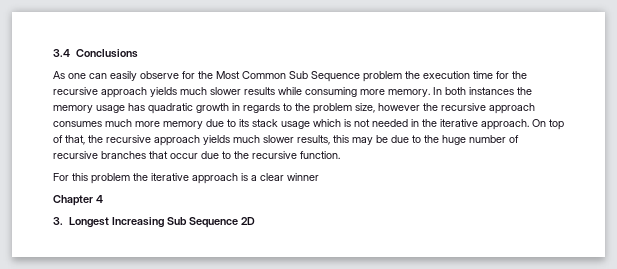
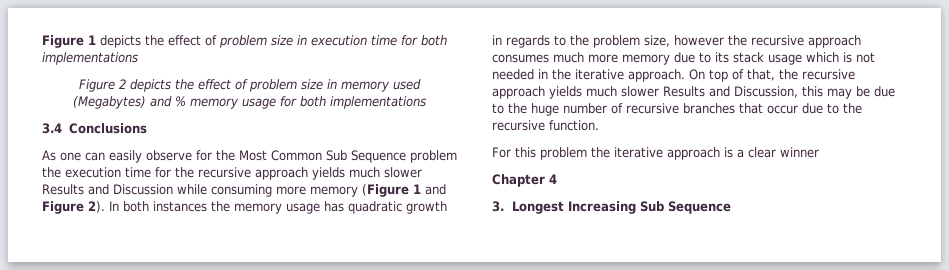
(53, 53) none -> [42,35,447,48] [42,52,138,65] [79,79,421,92] [73,96,426,109] Figure 1 depicts the effect of problem size in execution time for both implementations // Figure 2 depicts the effect of problem size in memory used (Megabytes) and % memory usage for both implementations //
[244,87,430,97] results while consuming more memory. -> [42,184,446,197] [42,201,105,214] Results and Discussion while consuming more memory (Figure 1 and Figure 2).
[297,135,330,145] results, -> [663,86,798,98] Results and Discussion,
[240,217,255,225] 2D -> (731, 207) none

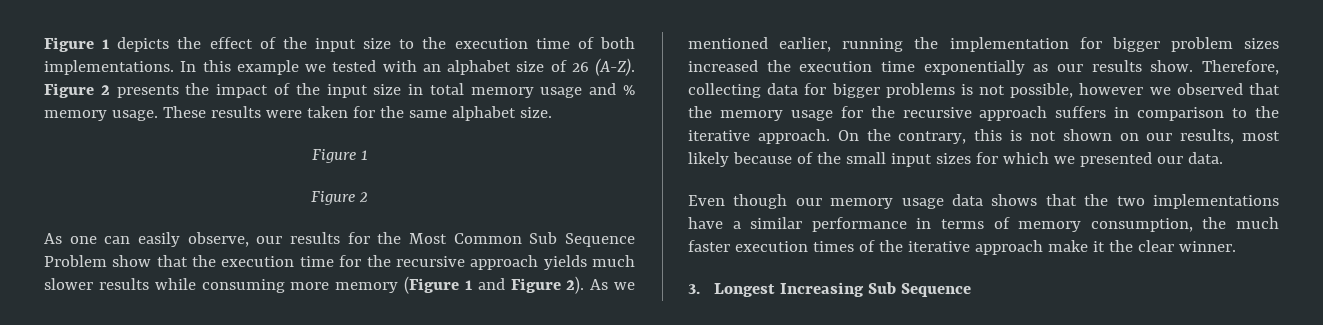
[219,35,447,48] [42,52,138,65] [79,79,421,92] [73,96,426,109] [42,123,147,134] problem size in execution time for both implementations // Figure 2 depicts the effect of problem size in memory used (Megabytes) and % memory usage for both implementations // 3.4 Conclusions -> [282,37,635,52] [44,58,635,76] [44,83,635,98] [44,106,552,121] [311,149,368,163] [311,191,368,205] the input size to the execution time of both implementations. In this example we tested with an alphabet size of 26 (A-Z). Figure 2 presents the impact of the input size in total memory usage and % memory usage. These results were taken for the same alphabet size. // Figure 1 // Figure 2
[146,150,192,161] observe -> [187,232,340,247] observe, our results
[410,150,457,163] problem -> [44,255,188,267] Problem show that
[42,184,173,195] Results and Discussion -> [98,278,149,290] results
[109,201,447,214] [492,35,861,48] [492,52,875,65] [492,69,855,82] [492,86,895,99] [492,103,862,116] [492,120,599,131] [492,147,819,160] [492,174,557,187] In both instances the memory usage has quadratic growth in regards to the problem size, however the recursive approach consumes much more memory due to its stack usage which is not needed in the iterative approach. On top of that, the recursive approach yields much slower Results and Discussion, this may be due to the huge number of recursive branches that occur due to the recursive function. // For this problem the iterative approach is a clear winner // Chapter 4 -> [590,279,635,290] [688,37,1279,52] [688,60,1279,75] [688,83,1280,98] [688,106,1279,121] [688,129,1280,144] [688,152,1223,167] [688,194,1279,209] [688,217,1279,232] [688,240,1236,255] As we mentioned earlier, running the implementation for bigger problem sizes increased the execution time exponentially as our results show. Therefore, collecting data for bigger problems is not possible, however we observed that the memory usage for the recursive approach suffers in comparison to the iterative approach. On the contrary, this is not shown on our results, most likely because of the small input sizes for which we presented our data. // Even though our memory usage data shows that the two implementations have a similar performance in terms of memory consumption, the much faster execution times of the iterative approach make it the clear winner.

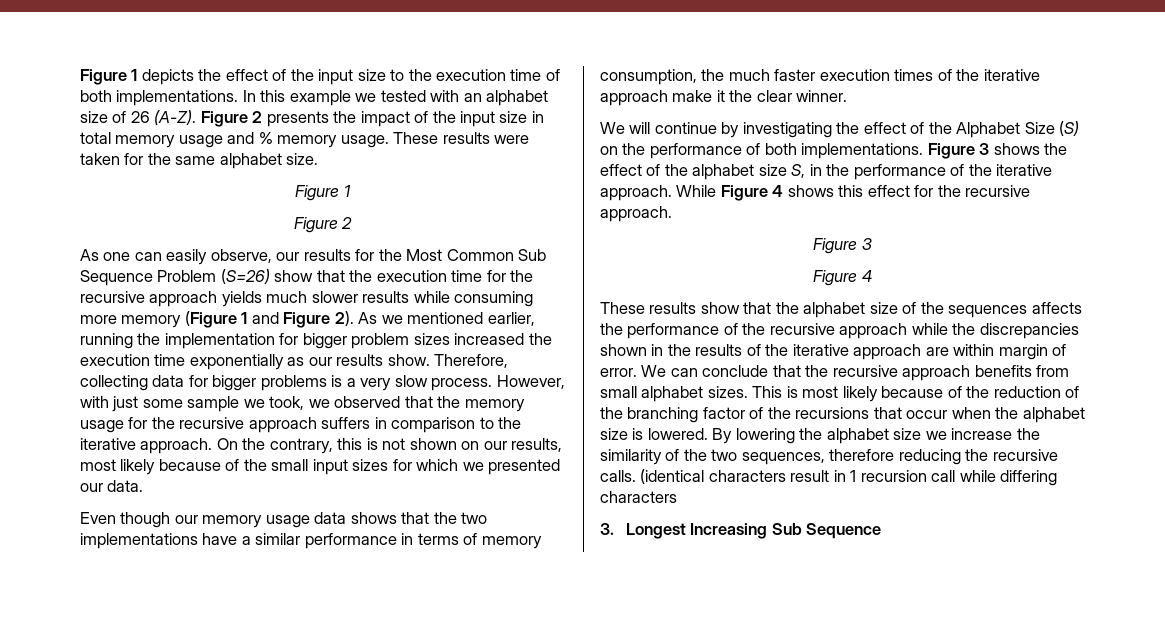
(107, 261) none -> [220,269,270,284] (S=26)
[979,83,1144,98] not possible, however -> [346,375,565,391] [80,396,305,412] a very slow process. However, with just some sample we took,
(1236, 246) none -> [600,121,1080,138] [600,143,1068,159] [600,164,1053,180] [600,185,1031,201] [600,206,672,222] [813,238,872,254] [813,270,872,286] [600,302,1082,318] [600,323,1079,339] [600,344,1067,360] [600,365,1070,381] [600,386,1080,402] [600,407,1085,423] [600,428,1040,444] [600,449,1058,465] [600,469,1058,486] [600,491,677,503] // We will continue by investigating the effect of the Alphabet Size (S) on the performance of both implementations. Figure 3 shows the effect of the alphabet size S, in the performance of the iterative approach. While Figure 4 shows this effect for the recursive approach. // Figure 3 // Figure 4 // These results show that the alphabet size of the sequences affects the performance of the recursive approach while the discrepancies shown in the results of the iterative approach are within margin of error. We can conclude that the recursive approach benefits from small alphabet sizes. This is most likely because of the reduction of the branching factor of the recursions that occur when the alphabet size is lowered. By lowering the alphabet size we increase the similarity of the two sequences, therefore reducing the recursive calls. (identical characters result in 1 recursion call while differing characters

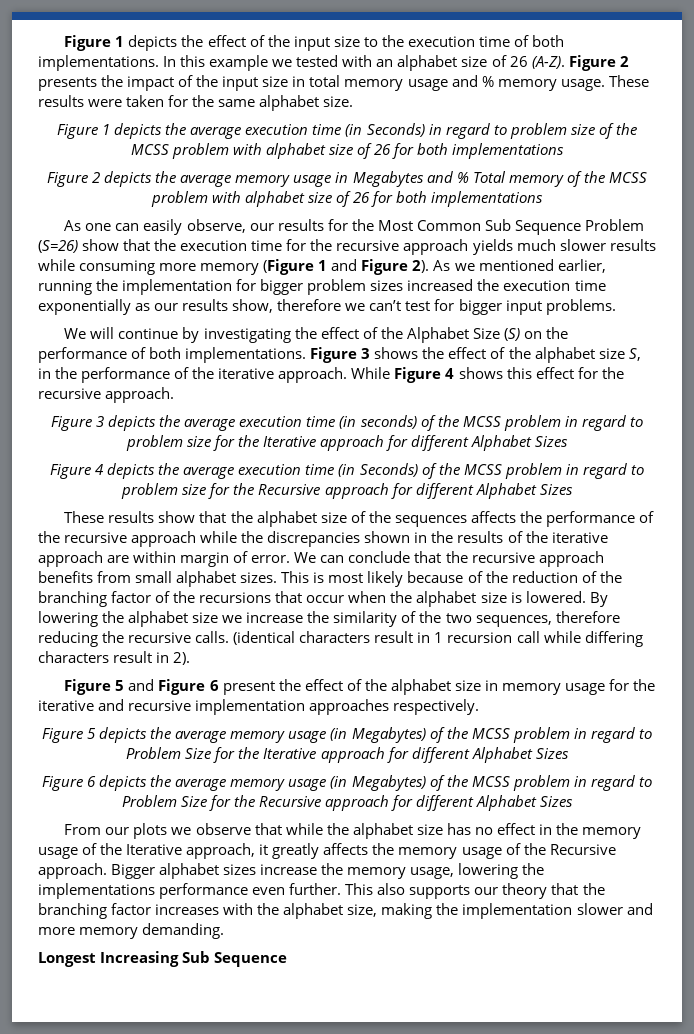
[293,217,353,233] // Figure 2 -> [114,123,637,139] [130,143,565,159] [47,171,647,187] [150,191,544,207] depicts the average execution time (in Seconds) in regard to problem size of the MCSS problem with alphabet size of 26 for both implementations // Figure 2 depicts the average memory usage in Megabytes and % Total memory of the MCSS problem with alphabet size of 26 for both implementations
[387,354,509,368] [80,375,565,391] [80,396,525,412] [80,417,522,433] [80,438,563,454] [80,459,561,475] [80,480,144,492] [80,512,488,528] [80,533,542,549] [600,69,1040,85] [600,90,848,106] show. Therefore, collecting data for bigger problems is a very slow process. However, with just some sample we took, we observed that the memory usage for the recursive approach suffers in comparison to the iterative approach. On the contrary, this is not shown on our results, most likely because of the small input sizes for which we presented our data. // Even though our memory usage data shows that the two implementations have a similar performance in terms of memory consumption, the much faster execution times of the iterative approach make it the clear winner. -> [232,299,616,315] show, therefore we can’t test for bigger input problems.
[813,270,872,286] // Figure 4 -> [108,415,643,431] [125,435,569,451] [50,463,644,479] [121,483,573,499] depicts the average execution time (in seconds) of the MCSS problem in regard to problem size for the Iterative approach for different Alphabet Sizes // Figure 4 depicts the average execution time (in Seconds) of the MCSS problem in regard to problem size for the Recursive approach for different Alphabet Sizes
[600,523,614,535] // 3. -> [113,651,191,665] [64,679,656,695] [38,699,480,715] [42,727,652,743] [126,747,569,763] [42,775,652,791] [121,795,574,811] [64,823,642,839] [38,843,616,859] [38,863,545,879] [38,883,605,899] [38,903,653,919] [38,923,225,939] result in 2). // Figure 5 and Figure 6 present the effect of the alphabet size in memory usage for the iterative and recursive implementation approaches respectively. // Figure 5 depicts the average memory usage (in Megabytes) of the MCSS problem in regard to Problem Size for the Iterative approach for different Alphabet Sizes // Figure 6 depicts the average memory usage (in Megabytes) of the MCSS problem in regard to Problem Size for the Recursive approach for different Alphabet Sizes // From our plots we observe that while the alphabet size has no effect in the memory usage of the Iterative approach, it greatly affects the memory usage of the Recursive approach. Bigger alphabet sizes increase the memory usage, lowering the implementations performance even further. This also supports our theory that the branching factor increases with the alphabet size, making the implementation slower and more memory demanding. //

